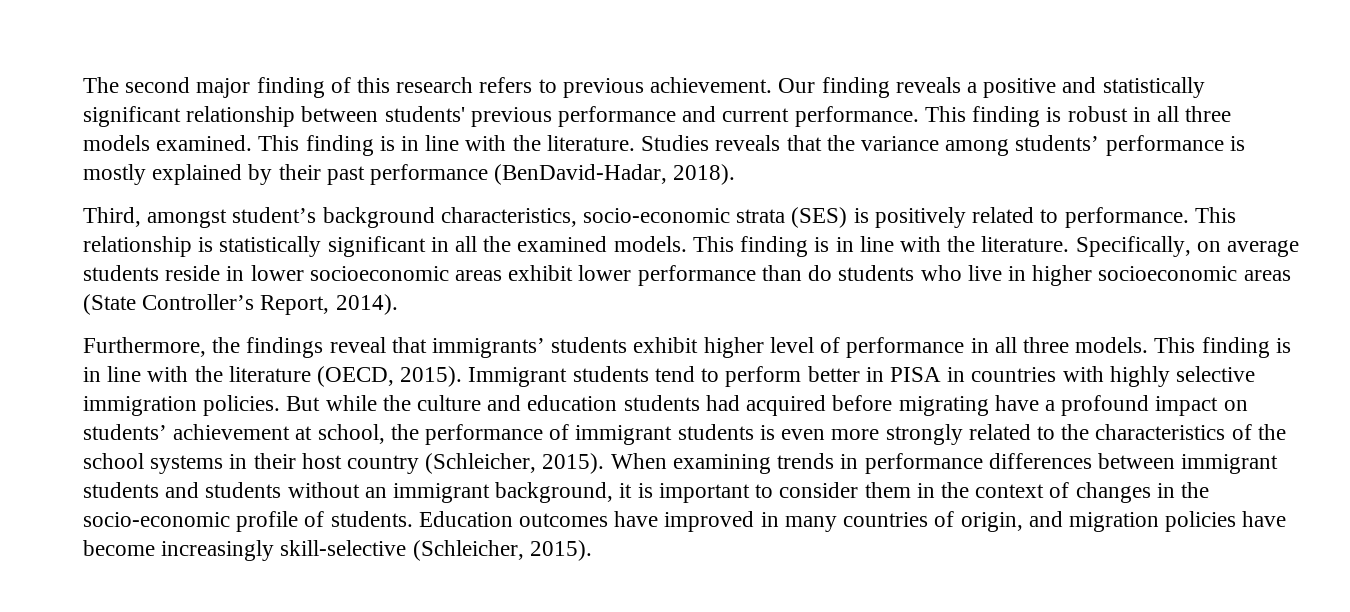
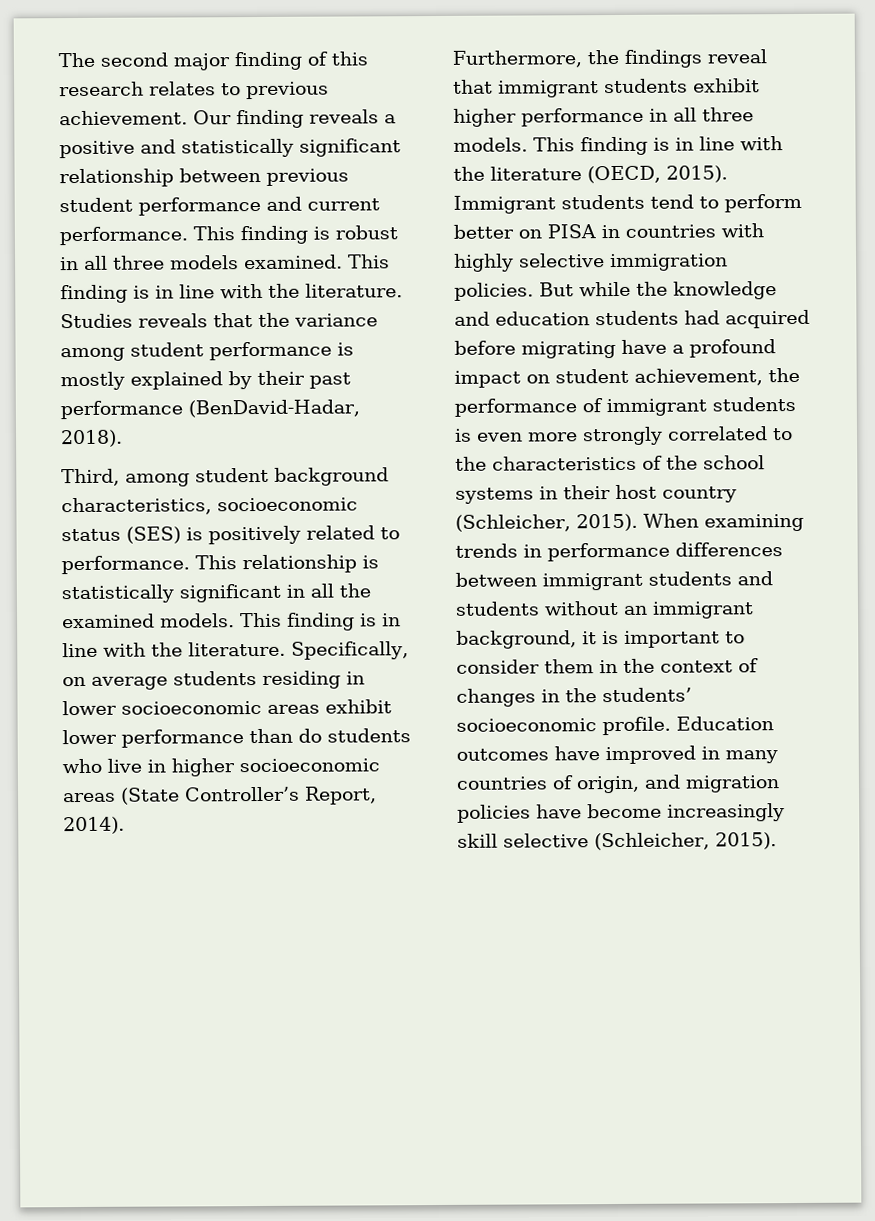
[479,77,533,93] refers -> [149,81,216,96] relates
[384,106,552,127] students' previous -> [266,168,349,186] [59,197,133,213] previous student
[1015,135,1100,151] students’ -> [130,342,204,357] student
[147,207,786,228] amongst student’s background characteristics, socio-economic strata -> [125,467,389,487] [61,497,358,516] [61,528,121,542] among student background characteristics, socioeconomic status
[165,265,221,281] reside -> [262,670,341,689] residing
[432,338,546,358] immigrants’ -> [498,80,599,98] immigrant
[769,337,841,353] level of -> (517, 117) none
[865,367,884,382] in -> [518,229,542,239] on
[417,395,482,411] culture -> [673,281,777,300] knowledge
[83,424,385,444] students’ achievement at school, -> [555,368,763,386] student achievement,
[968,424,1031,440] related -> [667,426,768,441] correlated
[83,511,413,532] socio-economic profile of students. -> [602,687,692,703] [456,716,671,736] students’ socioeconomic profile.
[280,540,407,556] skill-selective -> [457,833,589,848] skill selective

